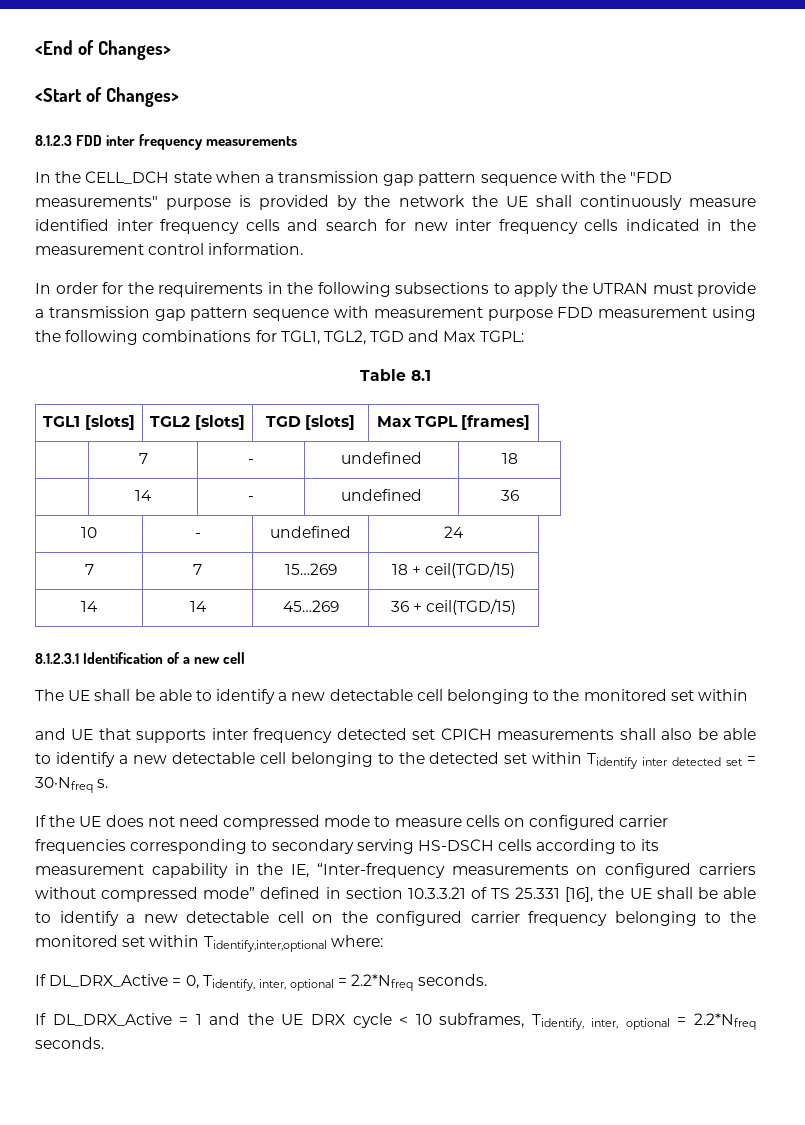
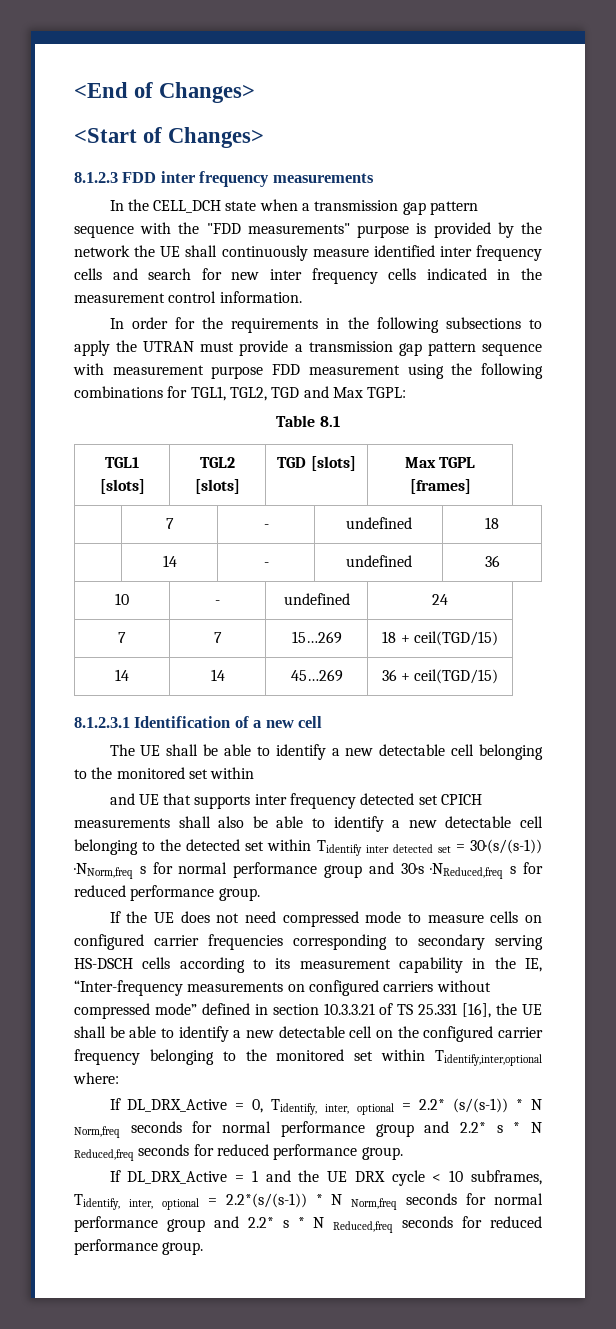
[35,777,109,793] 30·Nfreq s. -> [469,839,542,854] [74,862,543,879] [74,885,260,901] 30·(s/(s-1)) ·NNorm,freq s for normal performance group and 30·s ·NReduced,freq s for reduced performance group.
[351,974,487,991] 2.2*Nfreq seconds. -> [419,1098,542,1113] [74,1121,542,1138] [74,1144,403,1161] 2.2* (s/(s-1)) * N Norm,freq seconds for normal performance group and 2.2* s * N Reduced,freq seconds for reduced performance group.
[694,1013,756,1030] [35,1037,104,1049] 2.2*Nfreq seconds. -> [225,1193,543,1210] [74,1216,542,1233] [74,1239,204,1255] 2.2*(s/(s-1)) * N Norm,freq seconds for normal performance group and 2.2* s * N Reduced,freq seconds for reduced performance group.

